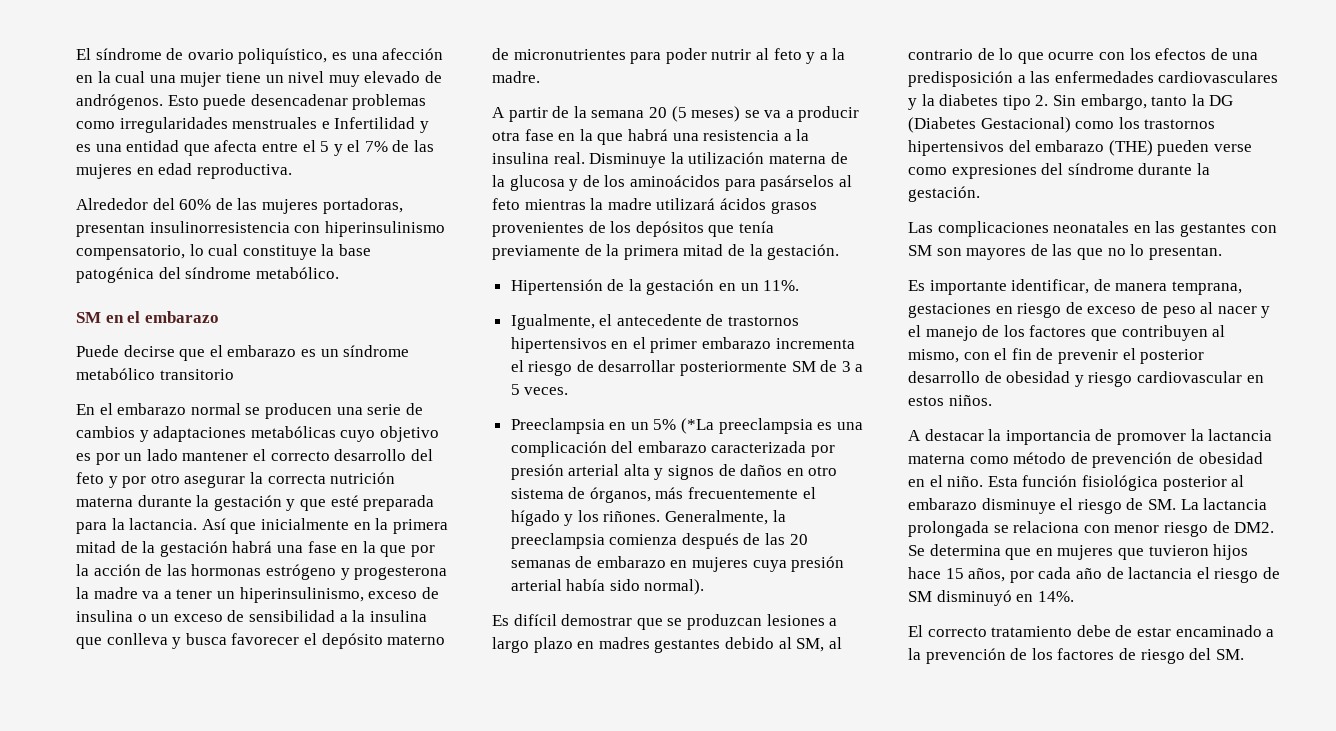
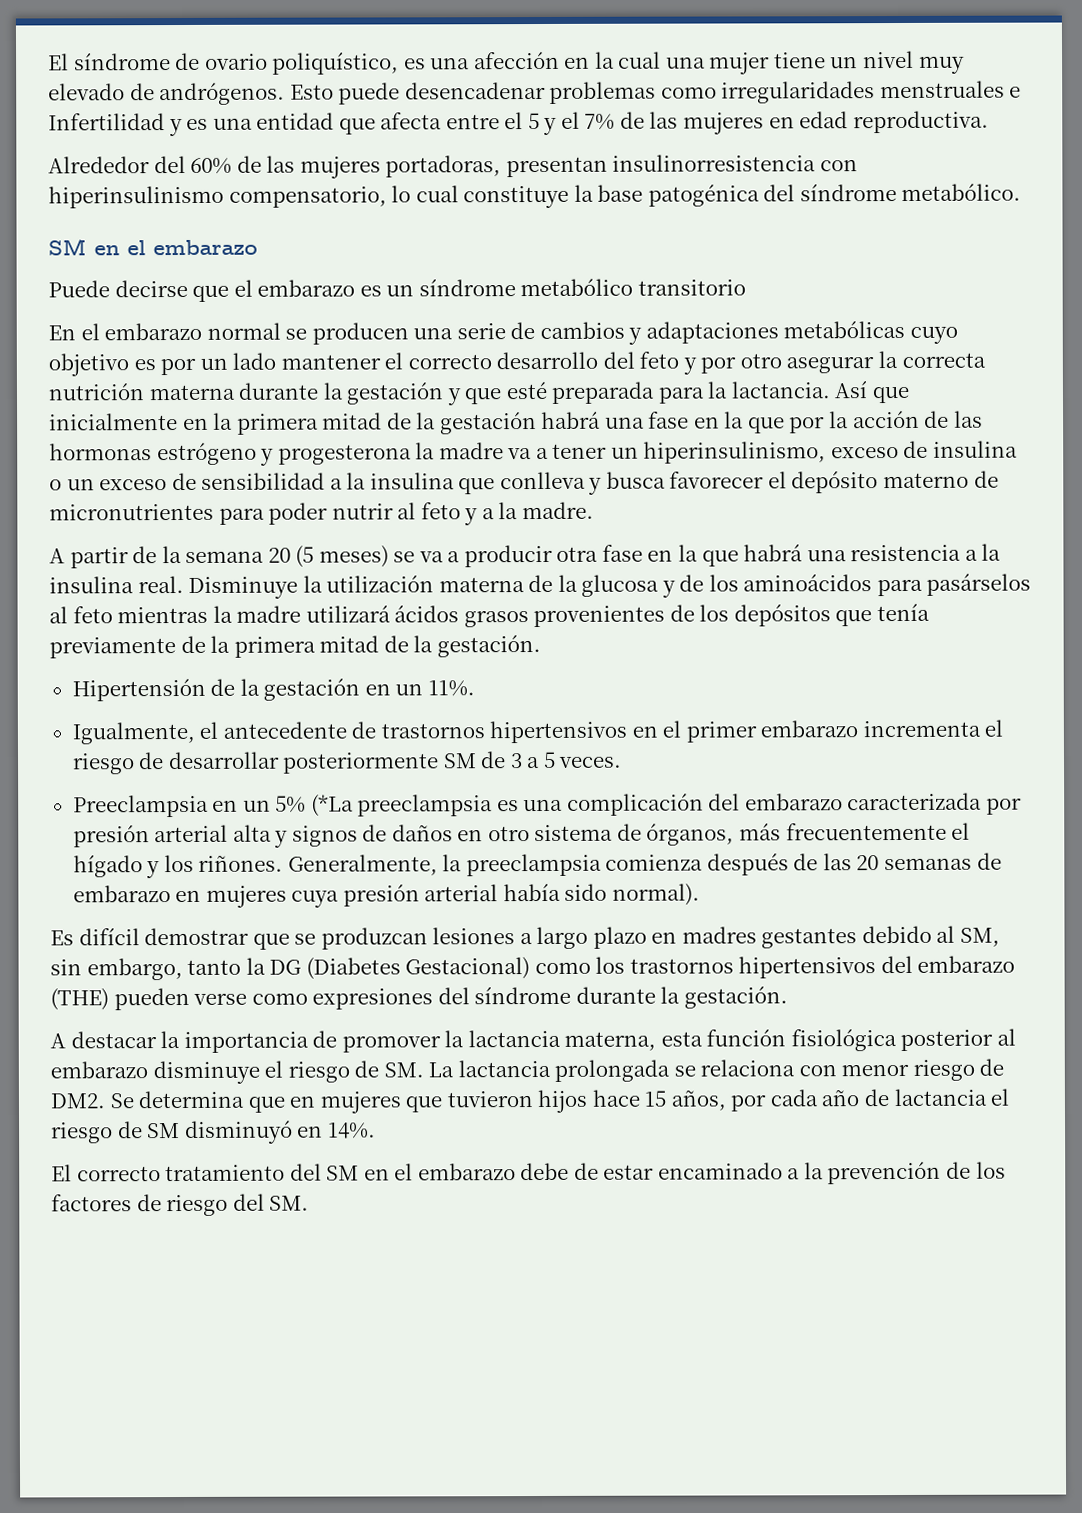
[828,637,842,649] [908,48,1259,64] [908,71,1279,87] [908,94,1076,110] al contrario de lo que ocurre con los efectos de una predisposición a las enfermedades cardiovasculares y la diabetes tipo 2. Sin -> [50,959,82,976] sin
[908,221,1277,237] [908,244,1222,260] [908,279,1242,295] [908,302,1271,318] [908,325,1226,341] [908,348,1205,364] [908,371,1264,387] [908,395,992,406] // Las complicaciones neonatales en las gestantes con SM son mayores de las que no lo presentan. // Es importante identificar, de manera temprana, gestaciones en riesgo de exceso de peso al nacer y el manejo de los factores que contribuyen al mismo, con el fin de prevenir el posterior desarrollo de obesidad y riesgo cardiovascular en estos niños. -> (788, 997) none
[908,452,1263,468] [908,475,1018,487] materna como método de prevención de obesidad en el niño. Esta -> [564,1031,703,1051] materna, esta
(1073, 631) none -> [289,1163,516,1181] del SM en el embarazo

